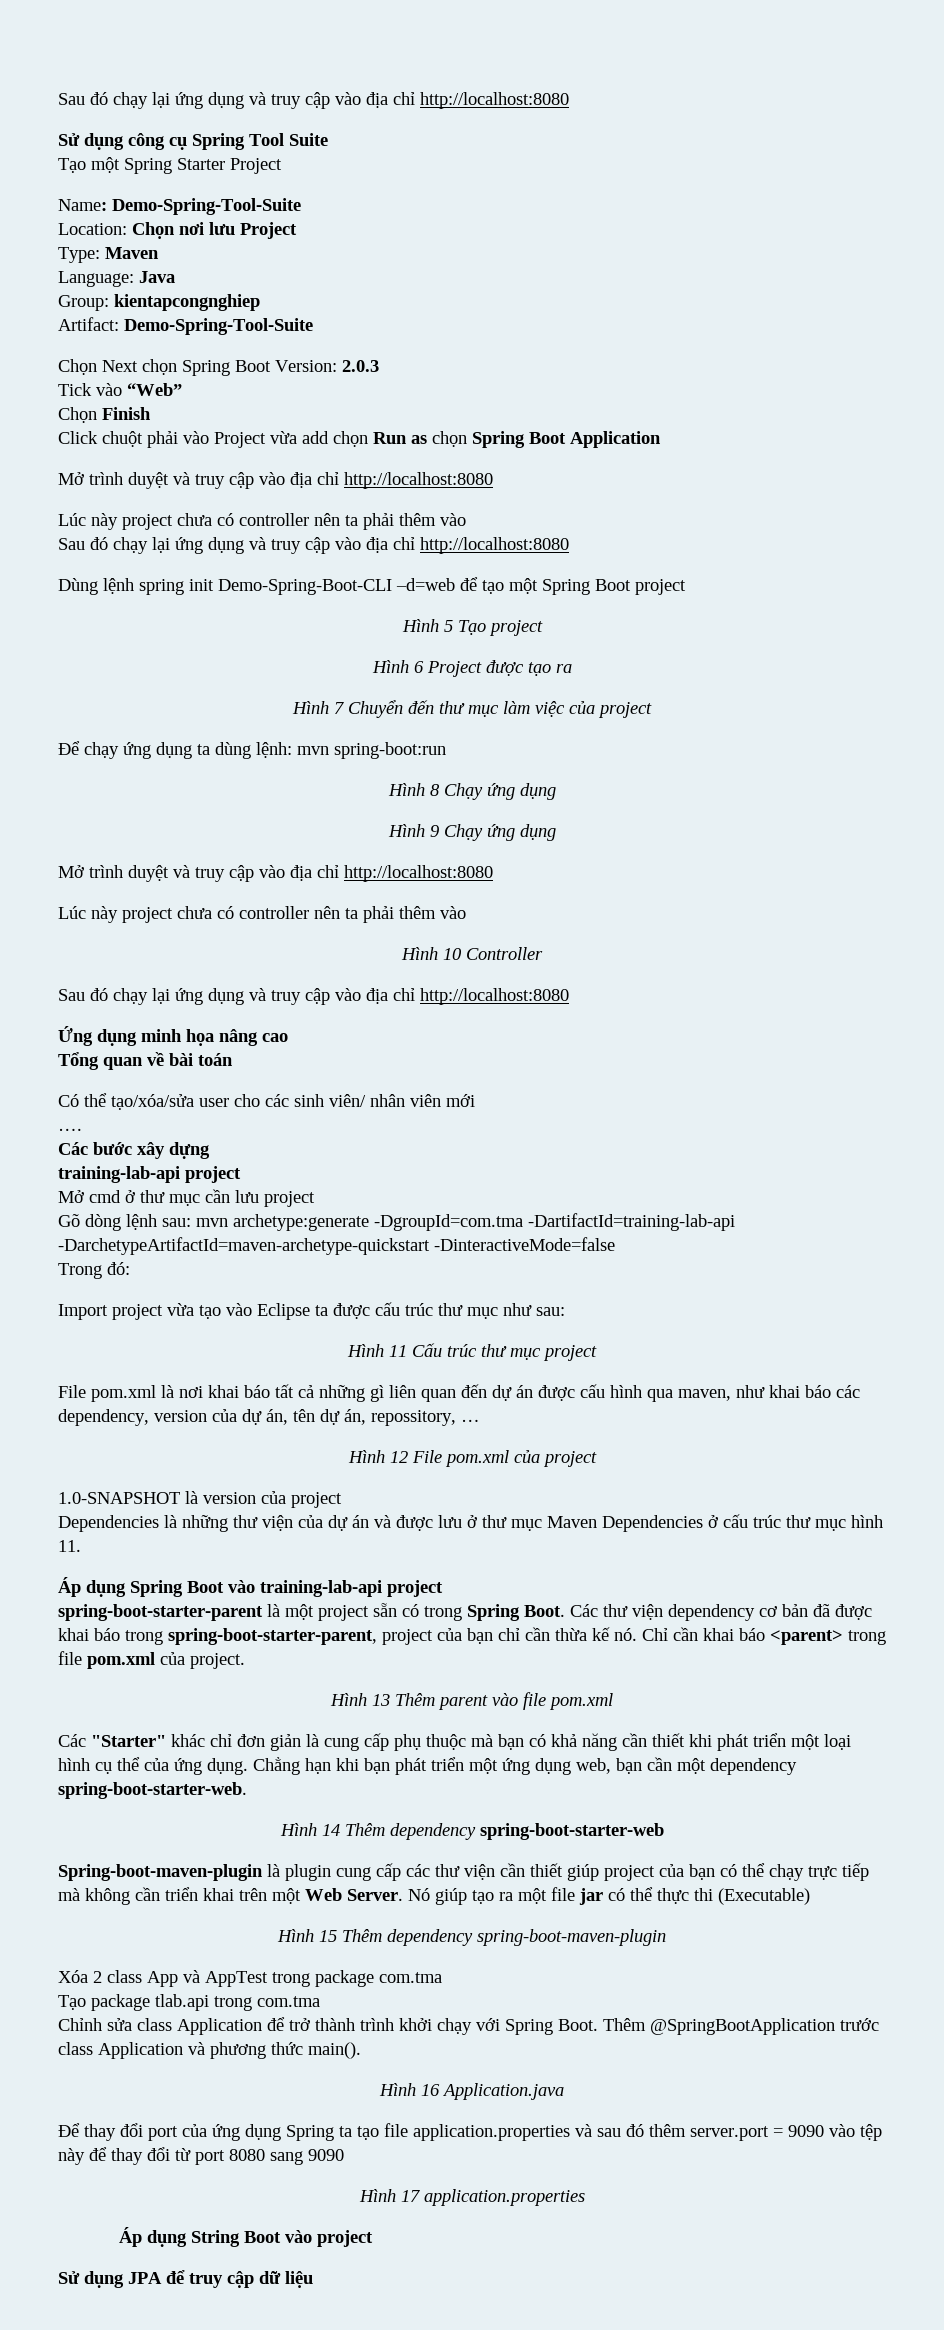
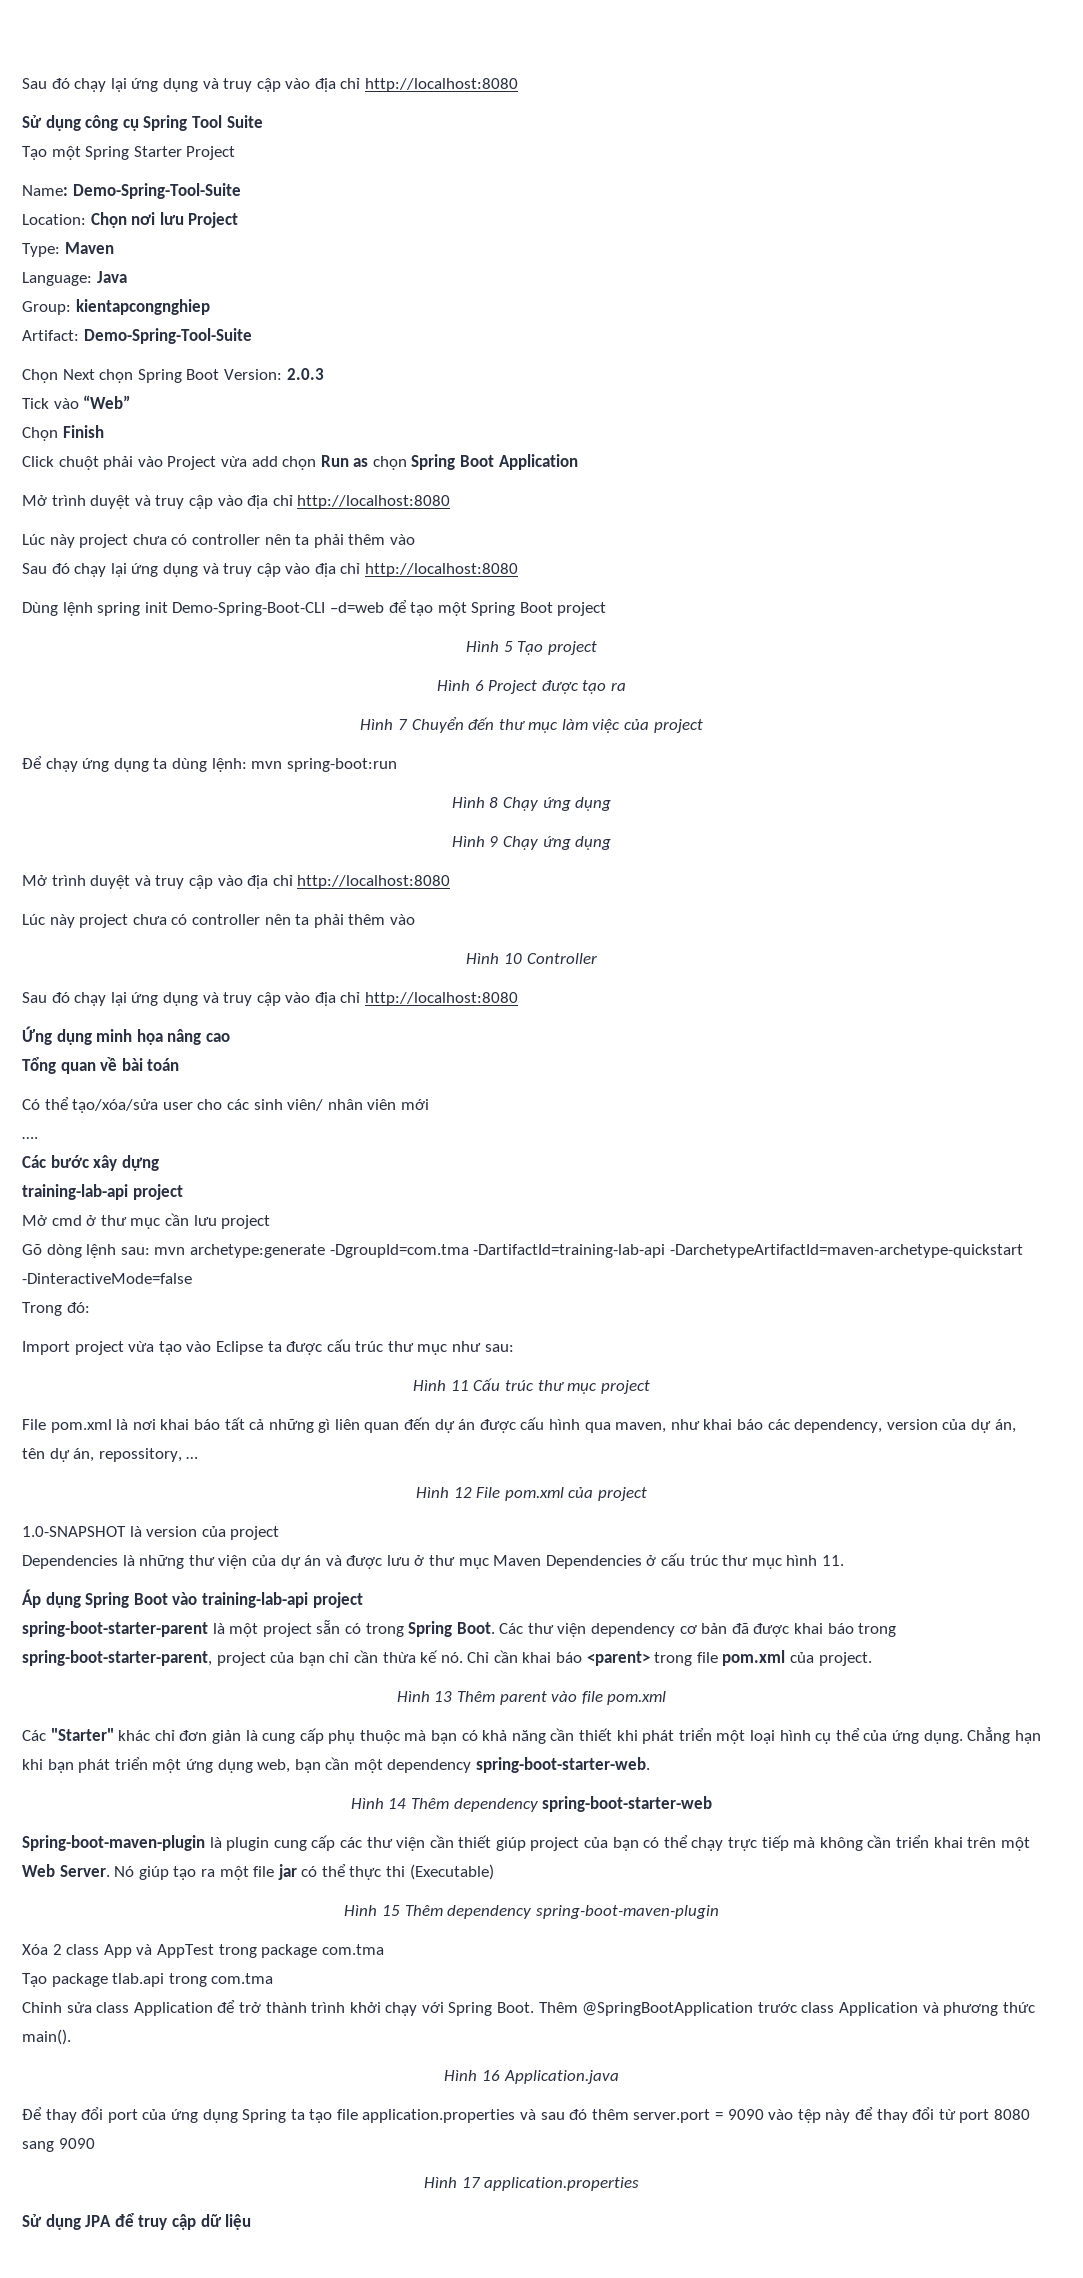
[119,2227,374,2247] // Áp dụng String Boot vào project -> (640, 2184) none

